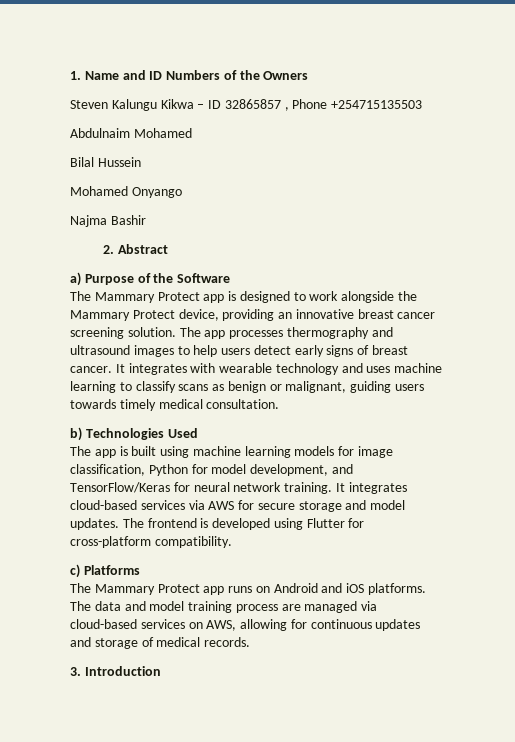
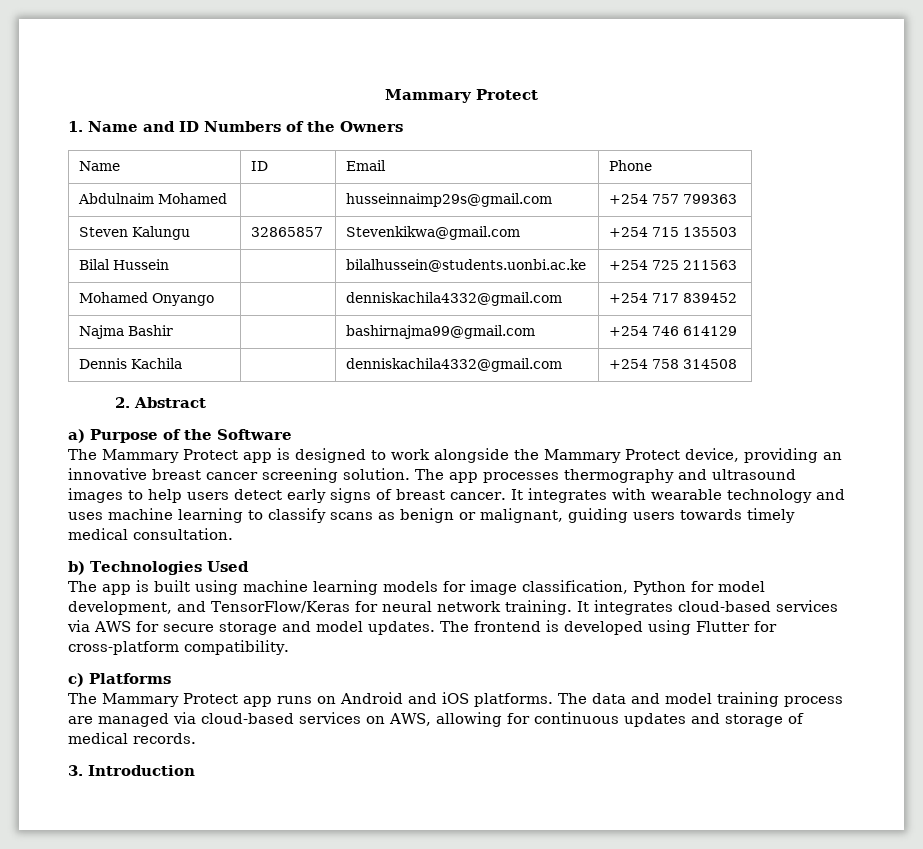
(70, 75) none -> [385,89,538,103] Mammary Protect //
[70,99,423,111] [70,128,192,138] [70,157,141,167] [70,186,182,198] [70,215,146,227] // Steven Kalungu Kikwa – ID 32865857 , Phone +254715135503 // Abdulnaim Mohamed // Bilal Hussein // Mohamed Onyango // Najma Bashir -> [79,161,121,171] [251,161,269,171] [346,160,387,171] [609,160,653,171] [78,193,228,204] [346,193,553,207] [609,194,738,204] [79,226,191,240] [251,227,324,237] [346,226,521,240] [609,227,738,237] [79,259,170,270] [346,259,587,272] [609,260,738,270] [79,292,215,306] [346,292,563,306] [609,293,738,303] [79,325,174,339] [346,325,536,339] [609,326,738,336] [79,358,183,369] [346,358,563,372] [609,359,738,369] // Name | ID | Email | Phone // Abdulnaim Mohamed | | husseinnaimp29s@gmail.com | +254 757 799363 // Steven Kalungu | 32865857 | Stevenkikwa@gmail.com | +254 715 135503 // Bilal Hussein | | bilalhussein@students.uonbi.ac.ke | +254 725 211563 // Mohamed Onyango | | denniskachila4332@gmail.com | +254 717 839452 // Najma Bashir | | bashirnajma99@gmail.com | +254 746 614129 // Dennis Kachila | | denniskachila4332@gmail.com | +254 758 314508

